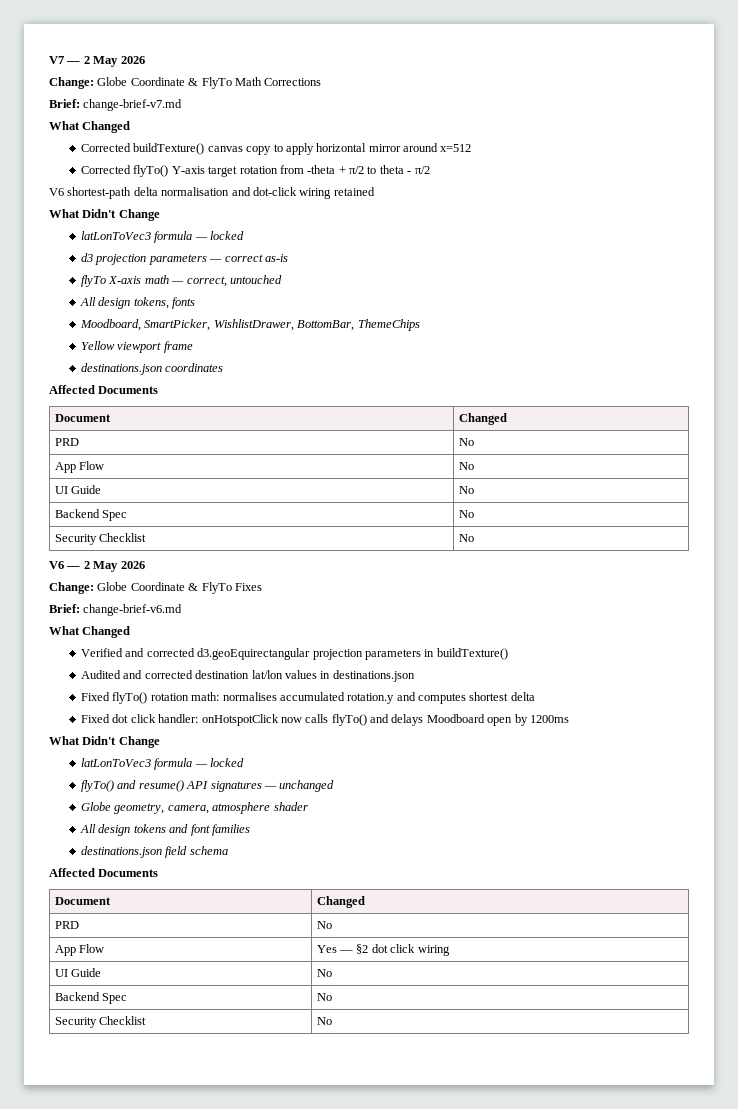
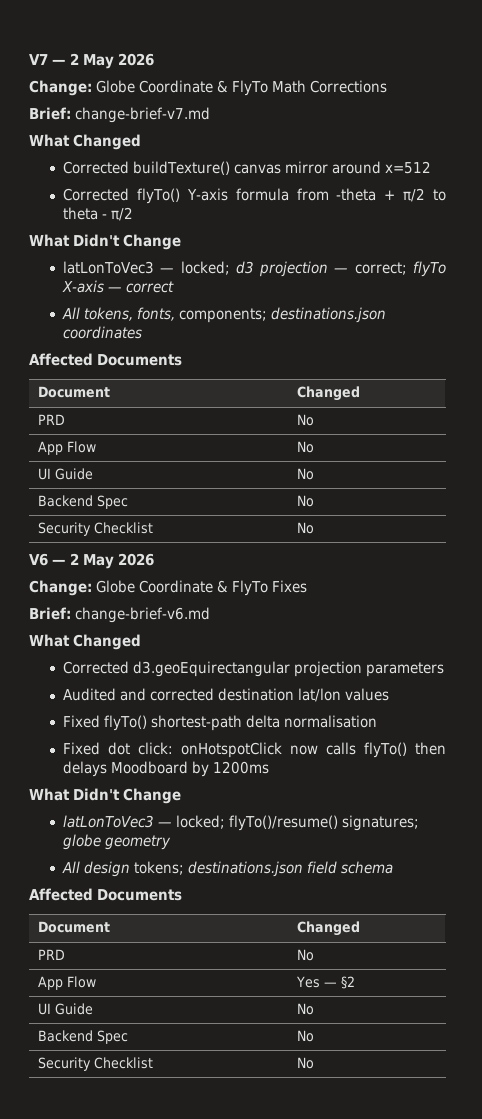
[246,143,367,155] copy to apply horizontal -> (282, 169) none
[208,166,278,177] target rotation -> [235,188,289,201] formula
[49,187,375,199] [49,209,160,221] [81,231,245,243] [81,253,288,265] [81,275,282,287] [80,297,196,309] [80,319,420,331] [81,341,193,353] V6 shortest-path delta normalisation and dot-click wiring retained // What Didn't Change // latLonToVec3 formula — locked // d3 projection parameters — correct as-is // flyTo X-axis math — correct, untouched // All design tokens, fonts // Moodboard, SmartPicker, WishlistDrawer, BottomBar, ThemeChips // Yellow viewport frame // -> [29,234,182,250] [63,261,447,277] [62,280,175,293] [62,307,268,323] What Didn't Change // latLonToVec3 — locked; d3 projection — correct; flyTo X-axis — correct // All tokens, fonts, components;
[81,648,195,657] Verified and corrected -> [63,661,130,674] Corrected
[424,648,508,660] in buildTexture() -> (445, 669) none
[320,670,415,682] in destinations.json -> (390, 694) none
[150,692,535,704] rotation math: normalises accumulated rotation.y and computes shortest delta -> [151,715,378,731] shortest-path delta normalisation
[130,714,199,723] click handler: -> [138,742,174,755] click:
[370,714,390,723] and -> [415,742,447,755] then
[487,717,513,726] open -> (189, 767) none
[154,758,245,770] [81,780,335,792] [81,802,308,814] [80,824,250,836] formula — locked // flyTo() and resume() API signatures — unchanged // Globe geometry, camera, atmosphere shader // All design tokens and font families // -> [158,815,420,831] [63,834,172,850] [62,861,185,877] — locked; flyTo()/resume() signatures; globe geometry // All design tokens;
[371,944,450,956] dot click wiring -> (355, 982) none

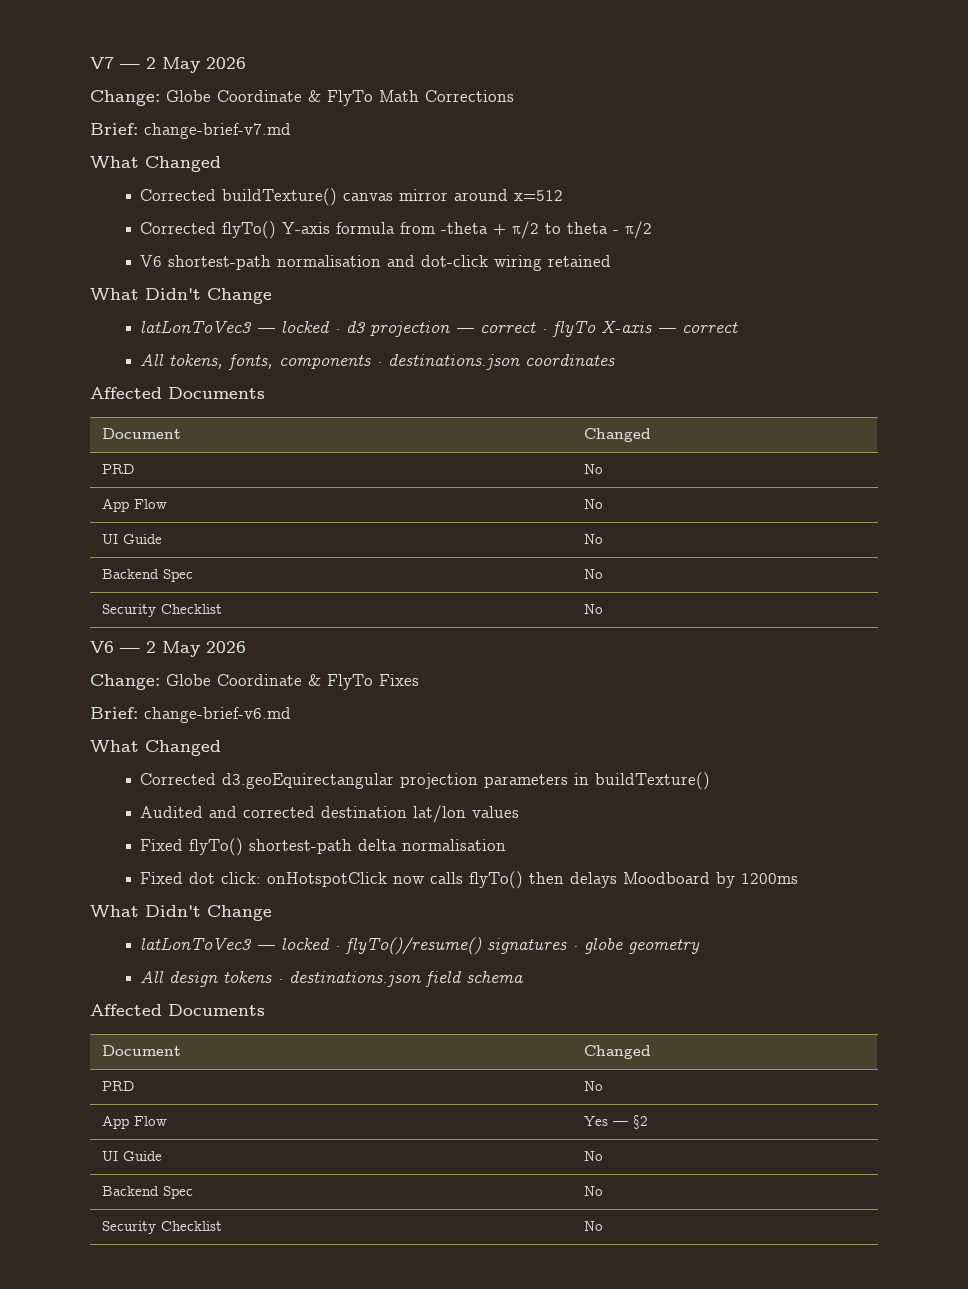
[29,234,182,250] [63,261,230,275] // What Didn't Change // latLonToVec3 — locked; -> [140,255,612,271] [90,288,272,304] [140,320,341,333] // V6 shortest-path normalisation and dot-click wiring retained // What Didn't Change // latLonToVec3 — locked ·
[354,262,407,275] correct; -> [480,322,548,333] correct ·
[179,308,268,323] components; -> [279,355,383,369] components ·
(445, 669) none -> [574,772,711,790] in buildTexture()
[176,815,420,831] locked; flyTo()/resume() signatures; -> [281,937,579,955] locked · flyTo()/resume() signatures ·
[134,861,185,875] tokens; -> [223,971,284,983] tokens ·

